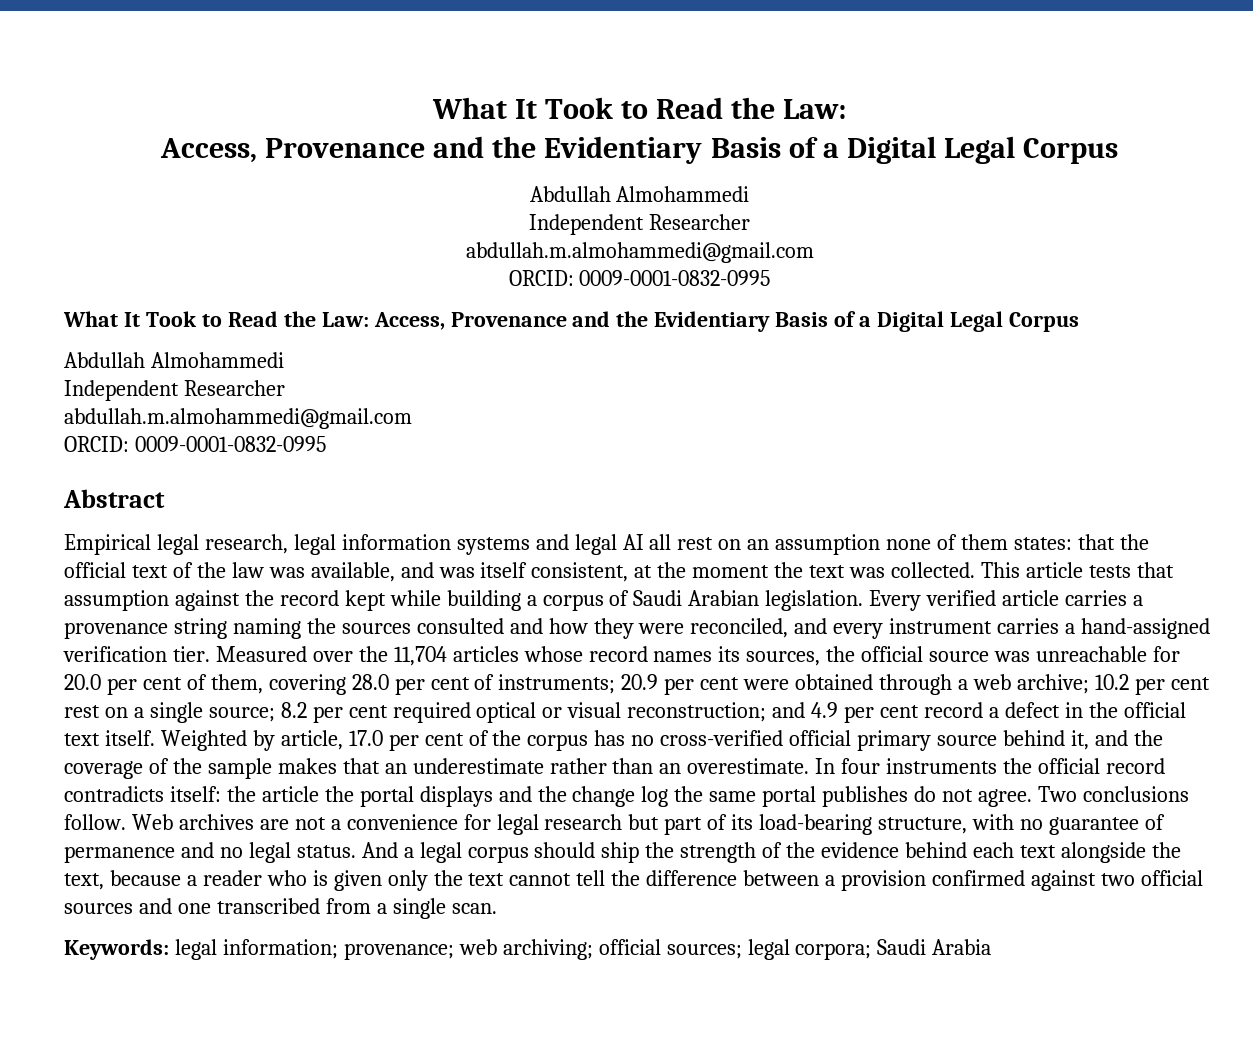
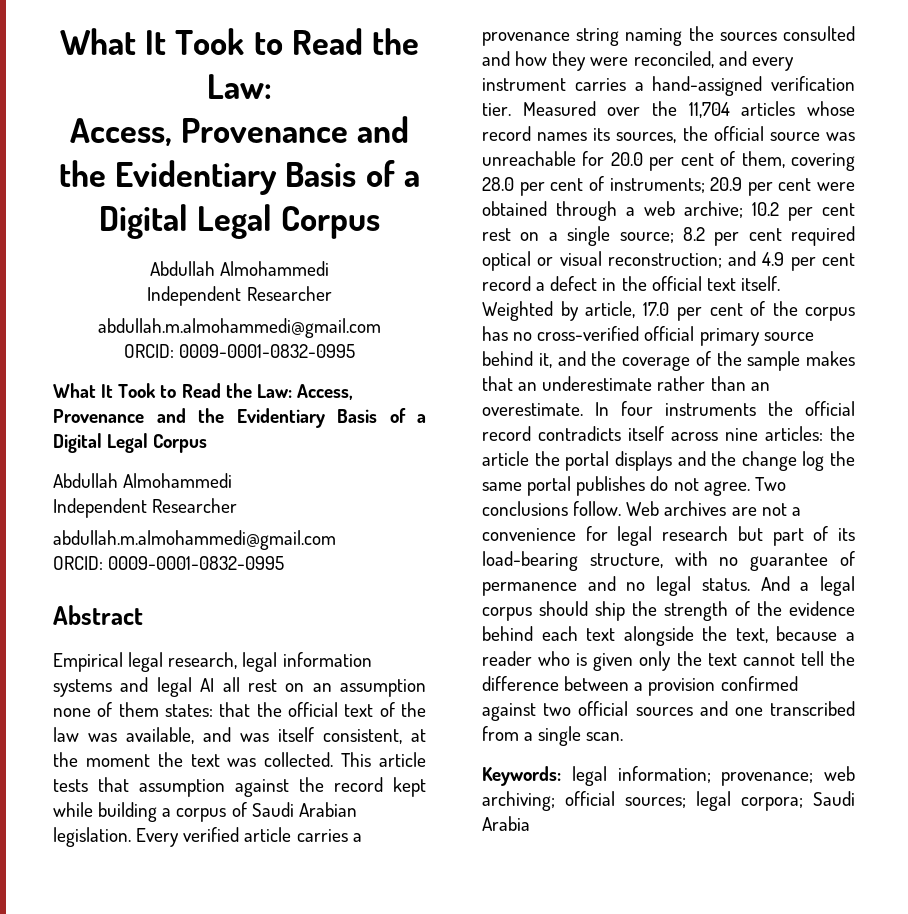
[169,786,221,802] itself: -> [628,426,823,441] itself across nine articles:

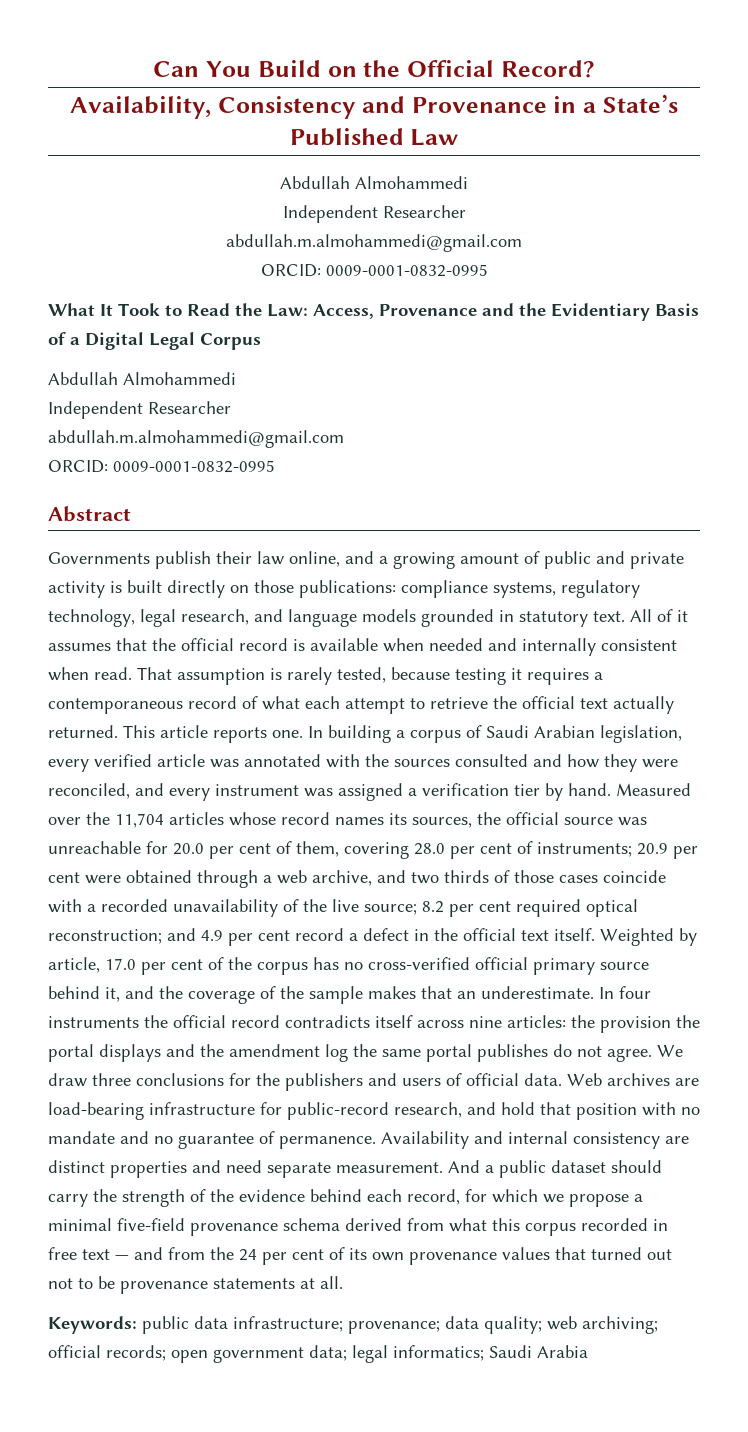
[59,28,420,55] [207,74,272,99] [69,116,410,146] [58,160,421,195] [98,204,381,239] What It Took to Read the Law: // Access, Provenance and the Evidentiary Basis of a Digital Legal Corpus -> [153,60,595,78] [70,94,678,119] [289,128,459,146] Can You Build on the Official Record? // Availability, Consistency and Provenance in a State’s Published Law
[53,652,372,672] [53,677,426,697] [53,702,426,717] [53,727,426,744] [53,752,426,767] [53,777,426,797] [53,802,93,817] Empirical legal research, legal information systems and legal AI all rest on an assumption none of them states: that the official text of the law was available, and was itself consistent, at the moment the text was collected. This article tests that assumption against the record kept while -> [48,551,684,569] [48,580,640,598] [48,609,688,627] [48,638,677,656] [48,667,603,685] [48,696,674,714] [48,725,323,743] Governments publish their law online, and a growing amount of public and private activity is built directly on those publications: compliance systems, regulatory technology, legal research, and language models grounded in statutory text. All of it assumes that the official record is available when needed and internally consistent when read. That assumption is rarely tested, because testing it requires a contemporaneous record of what each attempt to retrieve the official text actually returned. This article reports one. In
[53,827,362,847] [482,28,683,46] legislation. Every verified article carries a provenance string naming -> [600,725,682,743] [48,754,360,772] legislation, every verified article was annotated with
[574,76,855,96] [482,103,511,116] carries a hand-assigned verification tier. -> [304,783,611,801] was assigned a verification tier by hand.
[684,201,855,221] [482,226,611,246] archive; 10.2 per cent rest on a single -> [312,870,666,886] [48,899,359,917] archive, and two thirds of those cases coincide with a recorded unavailability of the live
[537,251,602,266] or visual -> (638, 908) none
[542,376,770,391] [482,403,583,416] underestimate rather than an overestimate. -> [481,986,594,999] underestimate.
[482,451,529,466] article -> [600,1016,671,1033] provision
[741,451,797,471] change -> [229,1044,320,1057] amendment
[754,477,786,491] [482,501,801,516] [482,526,855,546] [482,551,855,571] [482,576,855,596] [482,601,625,621] Two conclusions follow. Web archives are not a convenience for legal research but part of its load-bearing structure, with no guarantee of permanence and no legal status. And a legal corpus should ship -> [657,1045,683,1057] [48,1073,699,1091] [48,1102,700,1120] [48,1131,689,1149] [48,1160,662,1178] [48,1194,88,1207] We draw three conclusions for the publishers and users of official data. Web archives are load-bearing infrastructure for public-record research, and hold that position with no mandate and no guarantee of permanence. Availability and internal consistency are distinct properties and need separate measurement. And a public dataset should carry
[586,626,855,646] [482,651,855,671] [482,676,798,696] [482,701,855,721] [482,726,624,746] [482,766,855,786] [482,791,803,811] text alongside the text, because a reader who is given only the text cannot tell the difference between a provision confirmed against two official sources and one transcribed from a single scan. // Keywords: legal information; provenance; web archiving; official sources; legal corpora; -> [407,1189,643,1207] [48,1218,668,1236] [48,1247,672,1265] [48,1276,343,1294] [48,1316,658,1334] [48,1345,484,1363] record, for which we propose a minimal five-field provenance schema derived from what this corpus recorded in free text — and from the 24 per cent of its own provenance values that turned out not to be provenance statements at all. // Keywords: public data infrastructure; provenance; data quality; web archiving; official records; open government data; legal informatics;

